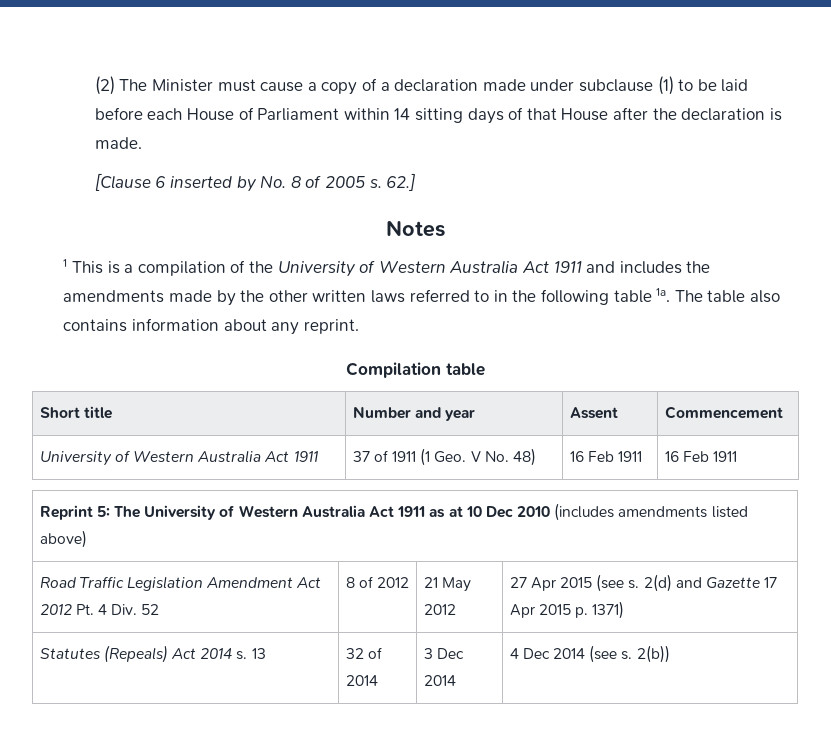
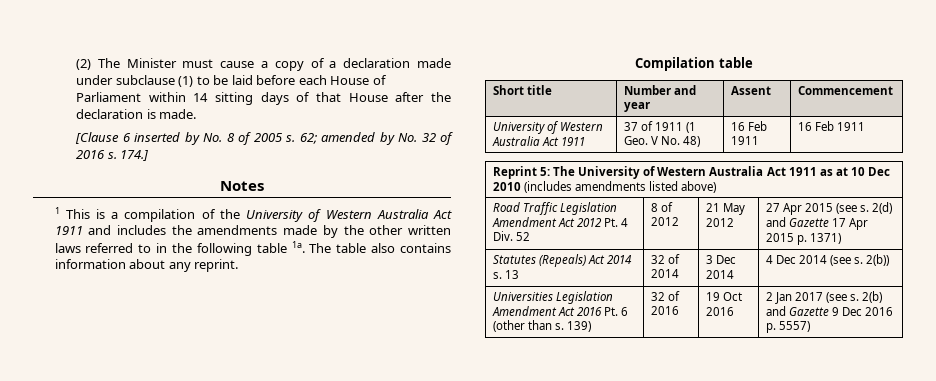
[386,173,416,191] 62.] -> [299,132,454,145] [76,150,149,161] 62; amended by No. 32 of 2016 s. 174.]
(670, 654) none -> [492,291,613,304] [491,306,629,316] [492,320,592,332] [650,291,680,301] [650,306,679,315] [705,292,742,301] [705,307,734,316] [765,291,883,304] [765,306,894,316] [765,321,810,333] // Universities Legislation Amendment Act 2016 Pt. 6 (other than s. 139) | 32 of 2016 | 19 Oct 2016 | 2 Jan 2017 (see s. 2(b) and Gazette 9 Dec 2016 p. 5557)

